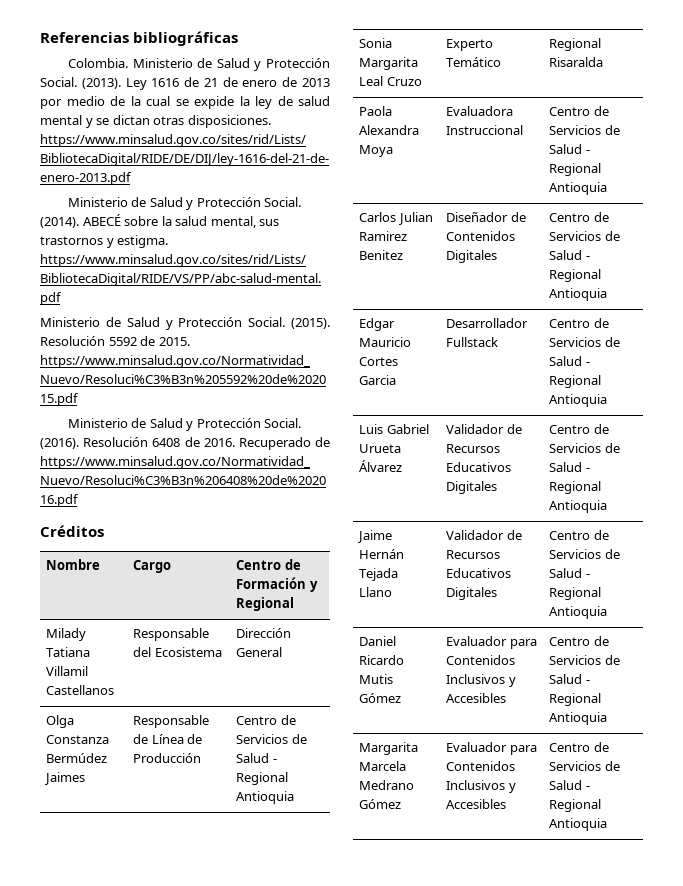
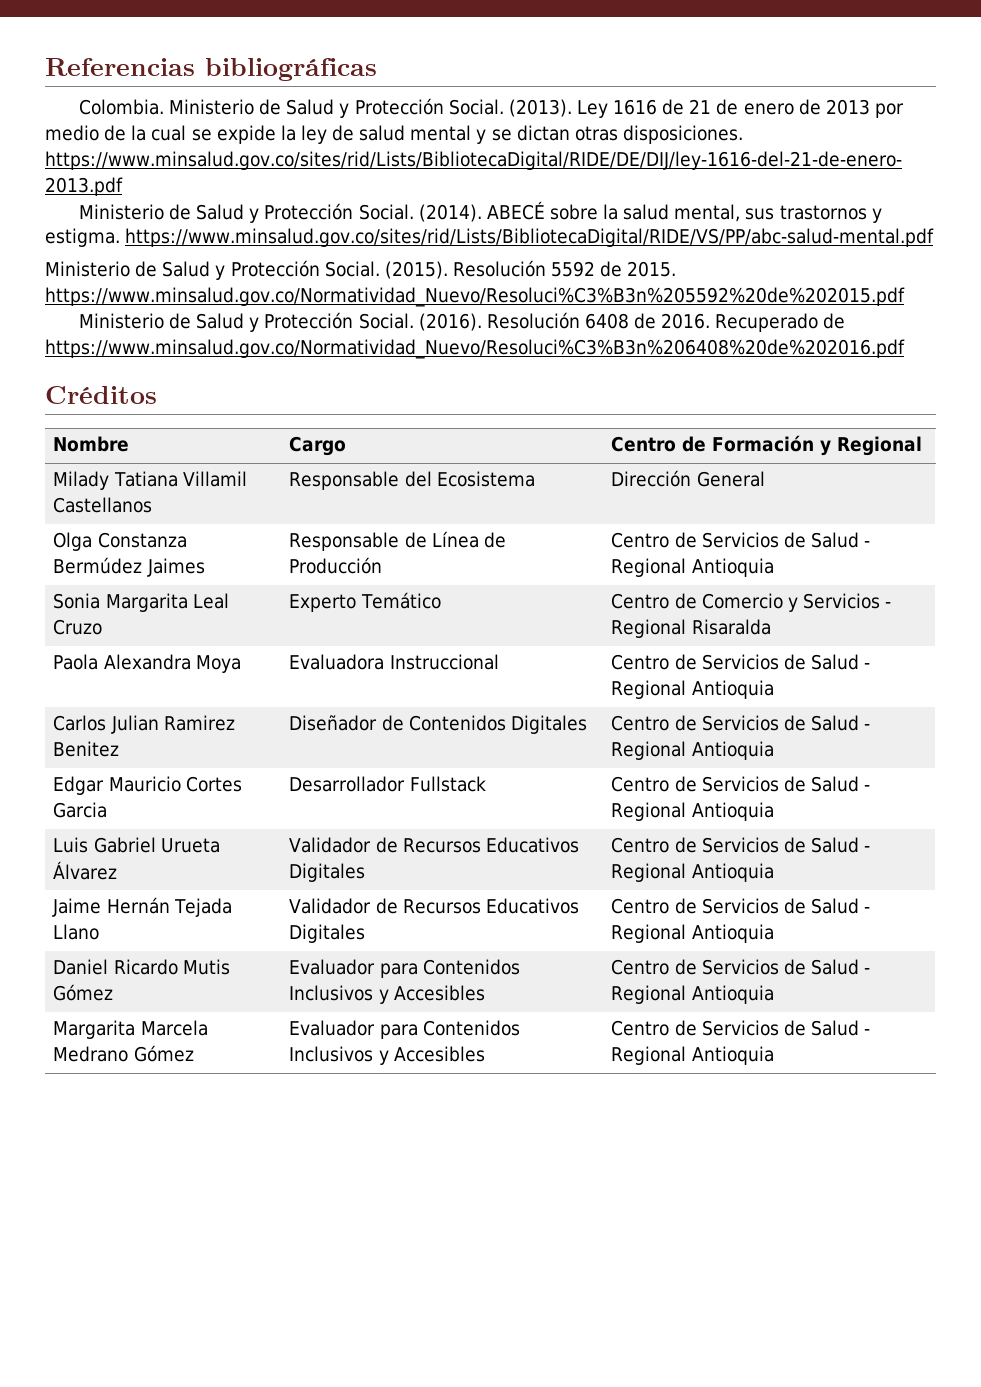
(502, 62) none -> [611,593,892,612] Centro de Comercio y Servicios -

